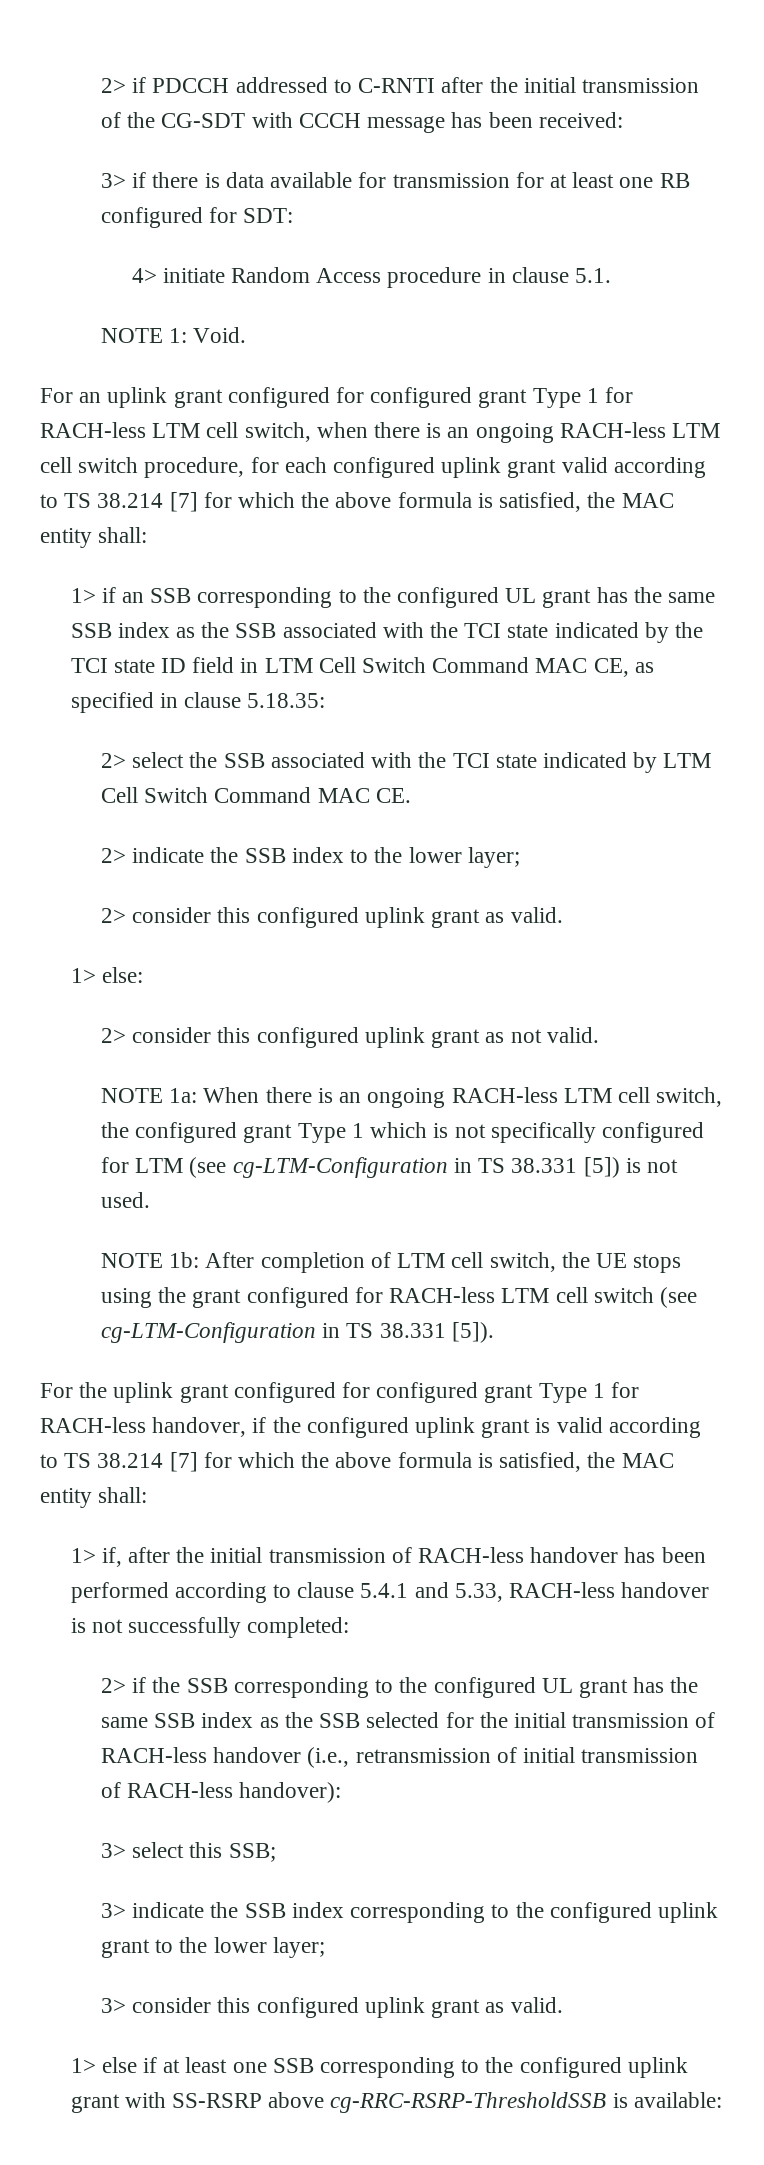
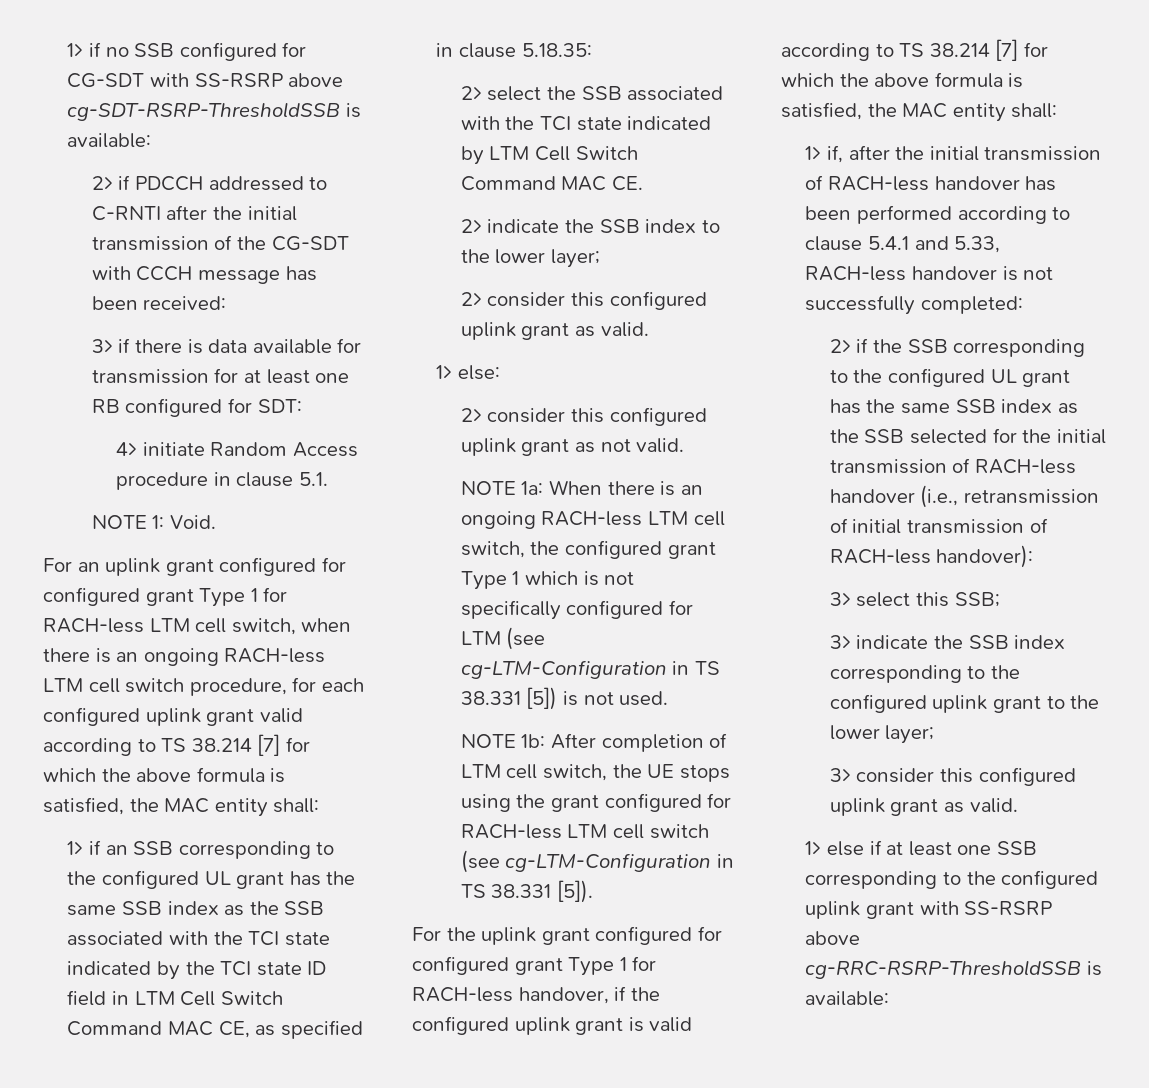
(101, 85) none -> [67,42,307,61] [67,73,344,88] [67,102,361,121] [67,133,152,148] 1> if no SSB configured for CG-SDT with SS-RSRP above cg-SDT-RSRP-ThresholdSSB is available: //

